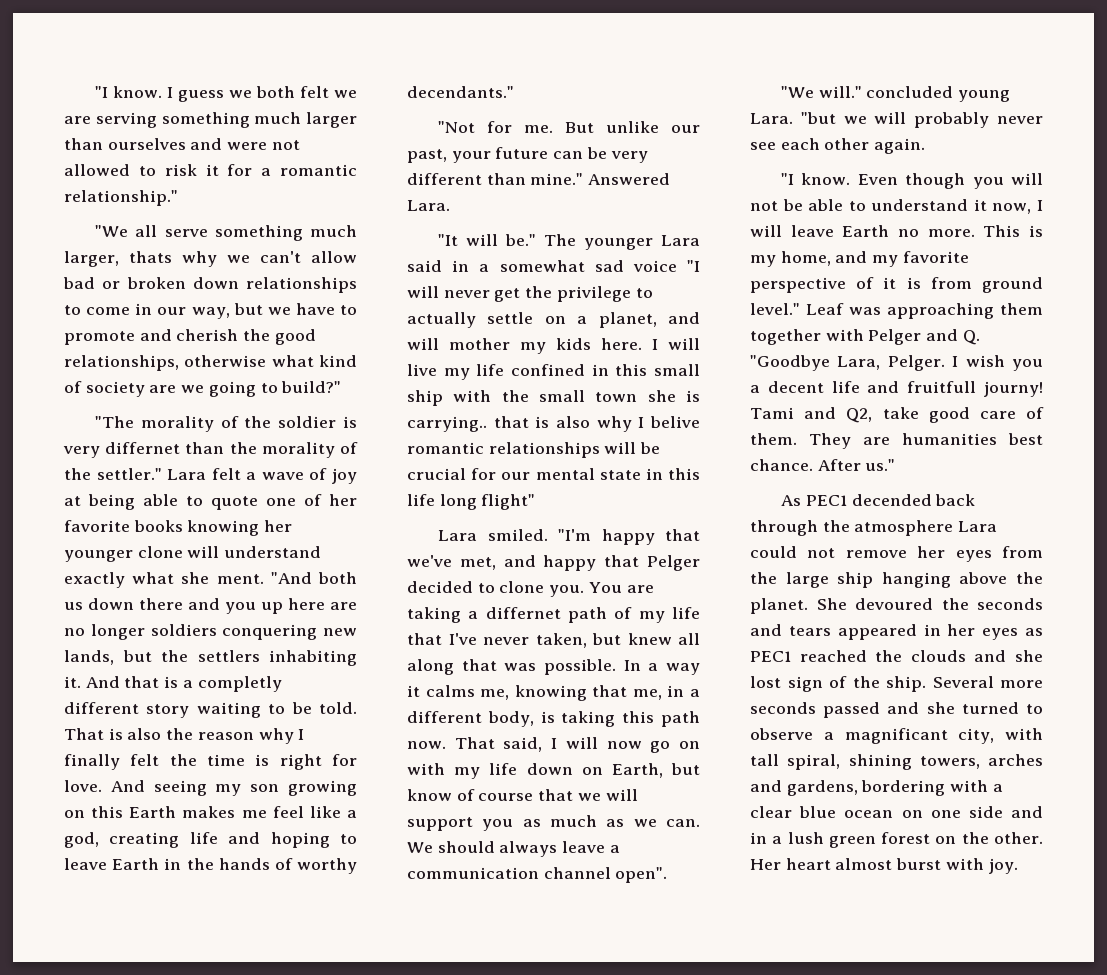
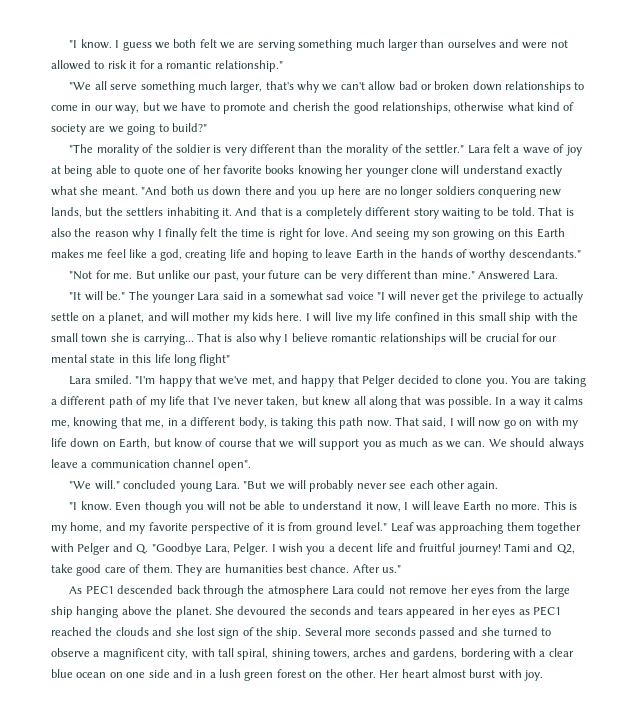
[129,251,172,263] thats -> [265,81,294,90] that's
[105,442,181,454] differnet -> [250,144,296,153] different
[216,574,264,584] ment. -> [101,187,138,195] meant.
[197,676,282,692] completly -> [305,207,362,219] completely
[407,86,514,98] decendants." -> [508,249,581,258] descendants."
[407,416,529,432] carrying.. that -> [143,333,221,345] carrying... That
[650,416,700,428] belive -> [291,333,328,342] believe
[485,607,561,619] differnet -> [60,396,106,405] different
[800,112,836,124] "but -> [243,481,267,489] "But
[907,381,1043,397] fruitfull journy! -> [419,543,501,555] fruitful journey!
[851,494,932,506] decended -> [117,585,174,594] descended
[844,728,948,744] magnificant -> [102,648,164,660] magnificent

